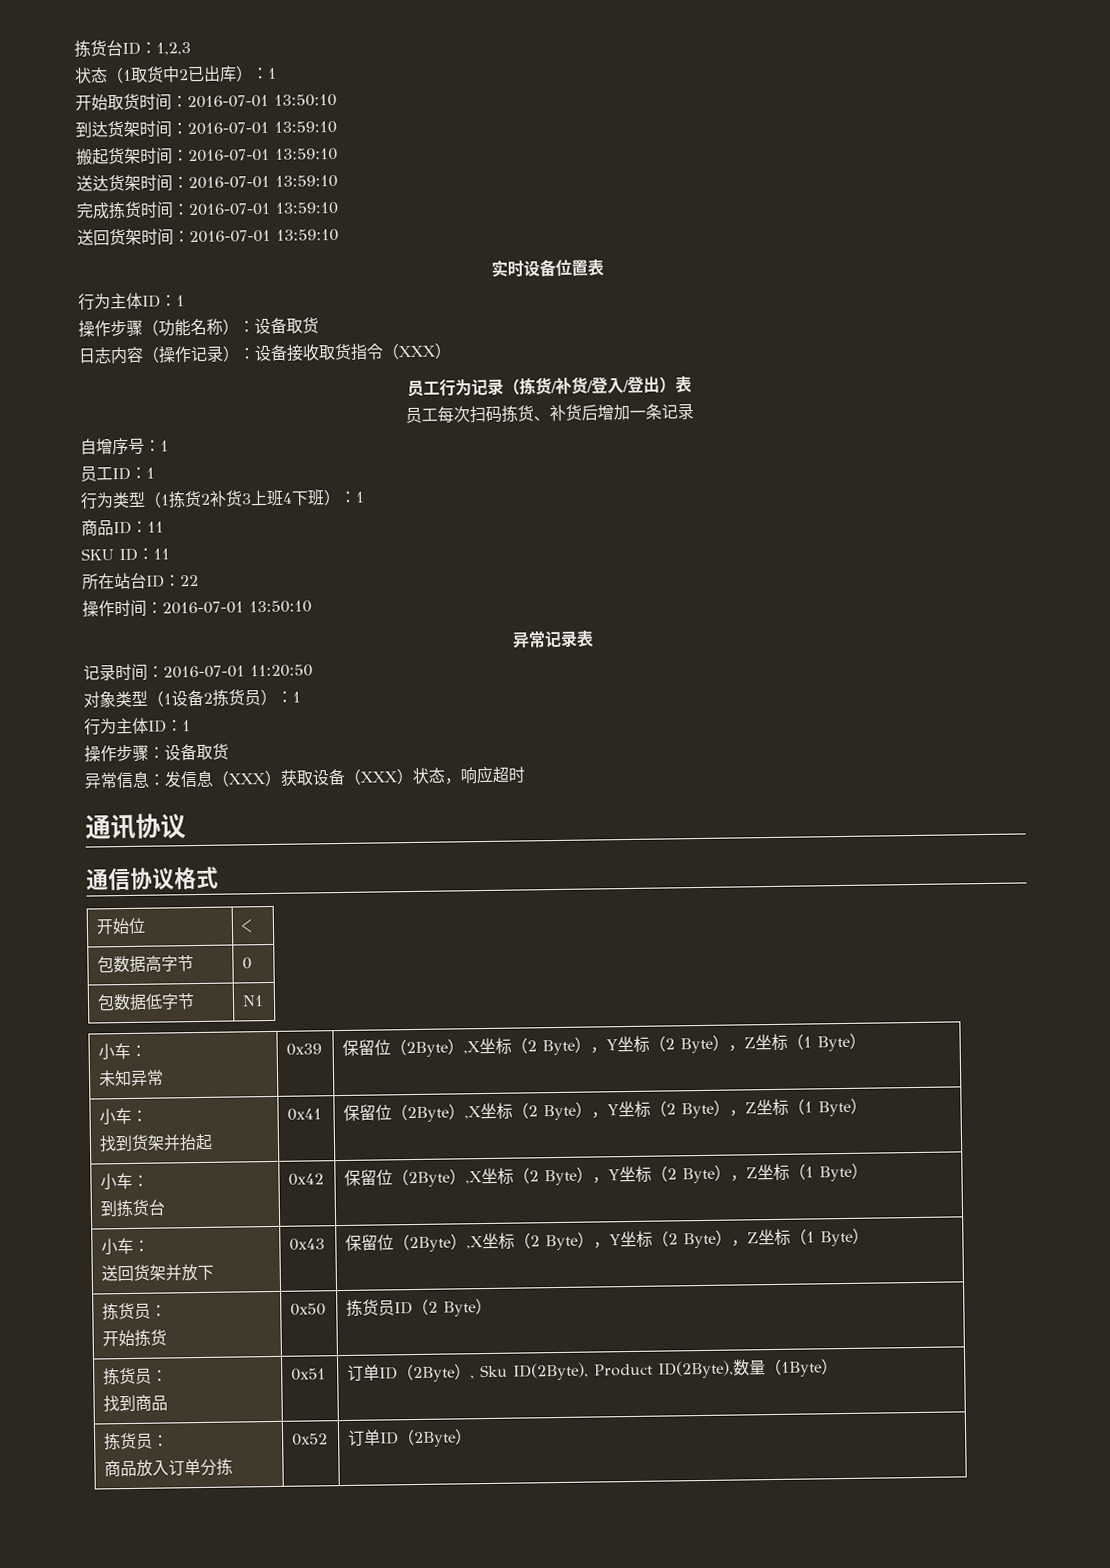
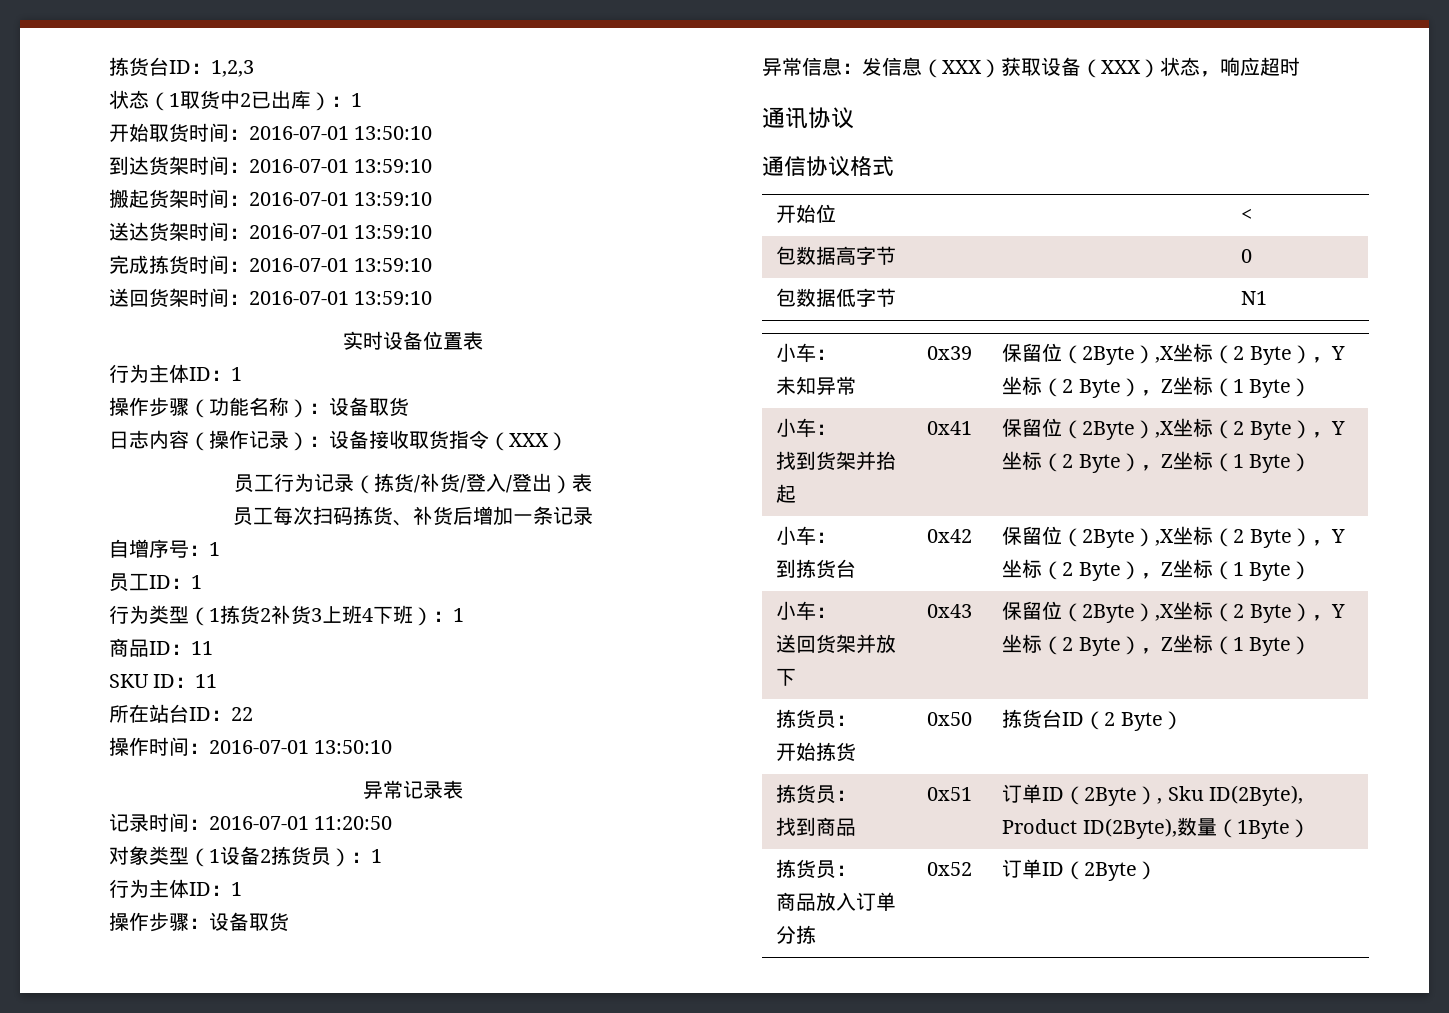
[378,1299,396,1316] 员 -> [1042,709,1063,728] 台

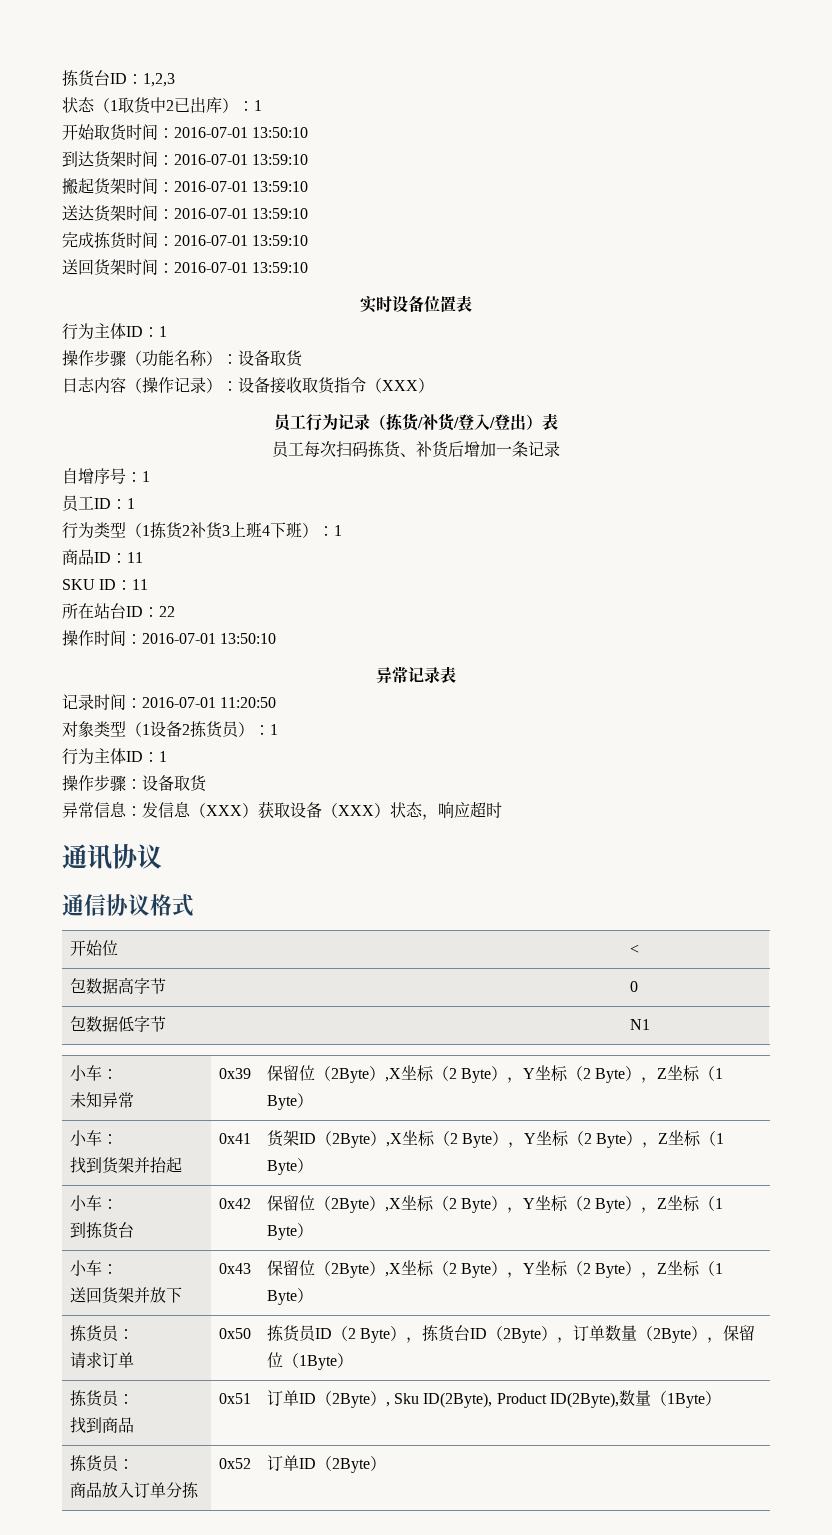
[1002,418,1063,437] 保留位 -> [266,1130,316,1147] 货架ID
[776,742,857,762] 开始拣货 -> [69,1352,134,1368] 请求订单
[1042,709,1063,728] 台 -> [298,1325,316,1342] 员
(1183, 720) none -> [406,1325,756,1343] [266,1352,353,1370] ，拣货台ID（2Byte），订单数量（2Byte），保留位（1Byte）

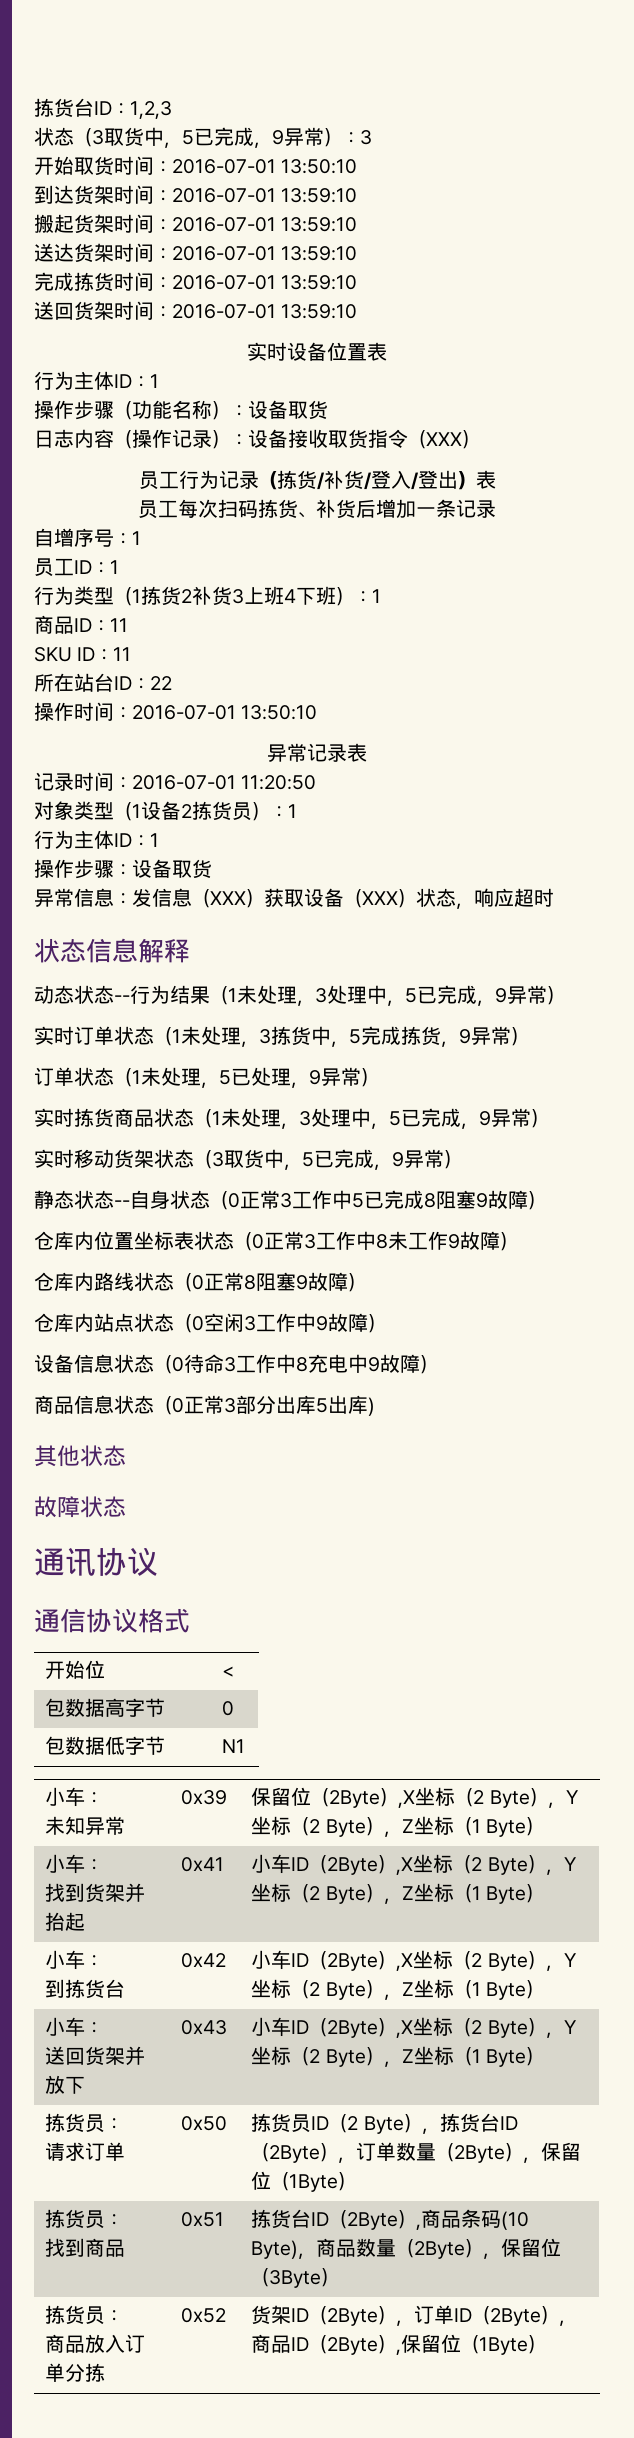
[110,97,262,114] 1取货中2已出库）：1 -> [92,127,372,148] 3取货中，5已完成，9异常）：3
(502, 810) none -> [34,938,190,963] [34,985,565,1006] [34,1026,529,1047] [34,1067,379,1088] [34,1108,549,1129] [34,1149,462,1170] [34,1190,546,1210] [34,1231,518,1251] [34,1272,366,1292] [34,1313,386,1333] [34,1354,438,1374] [34,1395,375,1416] [34,1445,126,1467] [34,1496,126,1518] // 状态信息解释 // 动态状态--行为结果（1未处理，3处理中，5已完成，9异常） // 实时订单状态（1未处理，3拣货中，5完成拣货，9异常） // 订单状态（1未处理，5已处理，9异常） // 实时拣货商品状态（1未处理，3处理中，5已完成，9异常） // 实时移动货架状态（3取货中，5已完成，9异常） // 静态状态--自身状态（0正常3工作中5已完成8阻塞9故障） // 仓库内位置坐标表状态（0正常3工作中8未工作9故障） // 仓库内路线状态（0正常8阻塞9故障） // 仓库内站点状态（0空闲3工作中9故障） // 设备信息状态（0待命3工作中8充电中9故障） // 商品信息状态（0正常3部分出库5出库) // 其他状态 // 故障状态
[266,1130,299,1147] 货架 -> [251,1854,292,1874] 小车
[266,1195,315,1211] 保留位 -> [251,1950,310,1970] 小车ID
[266,1260,315,1276] 保留位 -> [251,2017,310,2037] 小车ID
[266,1390,706,1408] 订单ID（2Byte）, Sku ID(2Byte), Product ID(2Byte),数量（1Byte -> [251,2209,530,2230] [251,2238,562,2259] [251,2268,322,2288] 拣货台ID（2Byte）,商品条码(10 Byte)，商品数量（2Byte），保留位（3Byte
[266,1455,370,1473] 订单ID（2Byte -> [251,2305,578,2326] [251,2334,529,2355] 货架ID（2Byte），订单ID（2Byte），商品ID（2Byte）,保留位（1Byte

